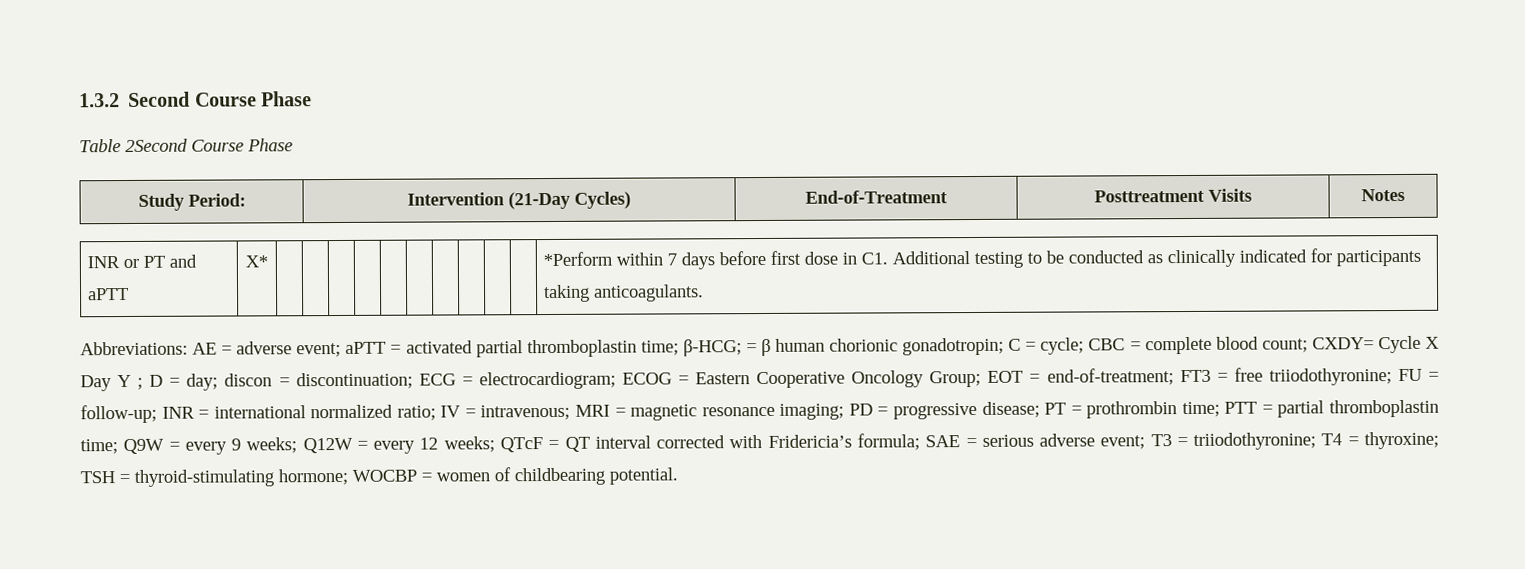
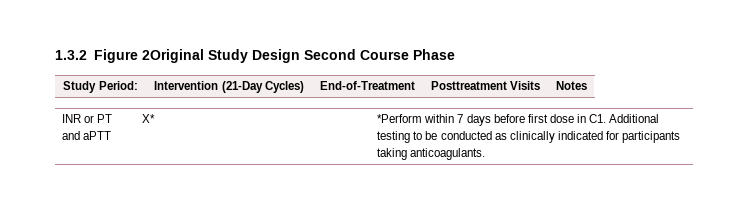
(120, 100) none -> [93,49,300,63] Figure 2Original Study Design
[79,138,293,153] // Table 2Second Course Phase -> (455, 54) none
[80,335,1440,358] [80,367,1440,392] [80,399,1439,424] [80,431,1439,455] [80,467,678,487] // Abbreviations: AE = adverse event; aPTT = activated partial thromboplastin time; β-HCG; = β human chorionic gonadotropin; C = cycle; CBC = complete blood count; CXDY= Cycle X Day Y ; D = day; discon = discontinuation; ECG = electrocardiogram; ECOG = Eastern Cooperative Oncology Group; EOT = end-of-treatment; FT3 = free triiodothyronine; FU = follow-up; INR = international normalized ratio; IV = intravenous; MRI = magnetic resonance imaging; PD = progressive disease; PT = prothrombin time; PTT = partial thromboplastin time; Q9W = every 9 weeks; Q12W = every 12 weeks; QTcF = QT interval corrected with Fridericia’s formula; SAE = serious adverse event; T3 = triiodothyronine; T4 = thyroxine; TSH = thyroid-stimulating hormone; WOCBP = women of childbearing potential. -> (486, 154) none

